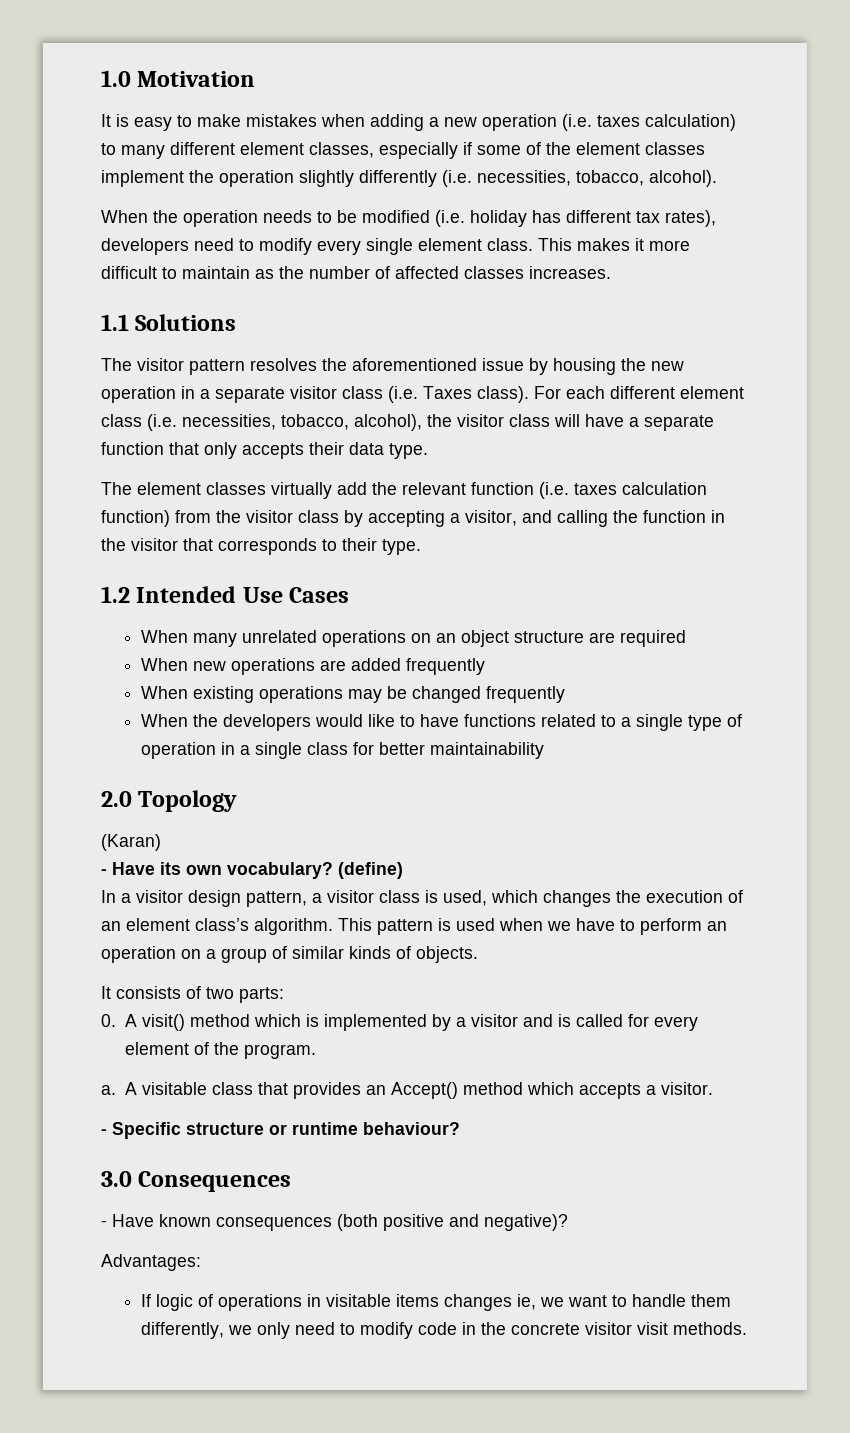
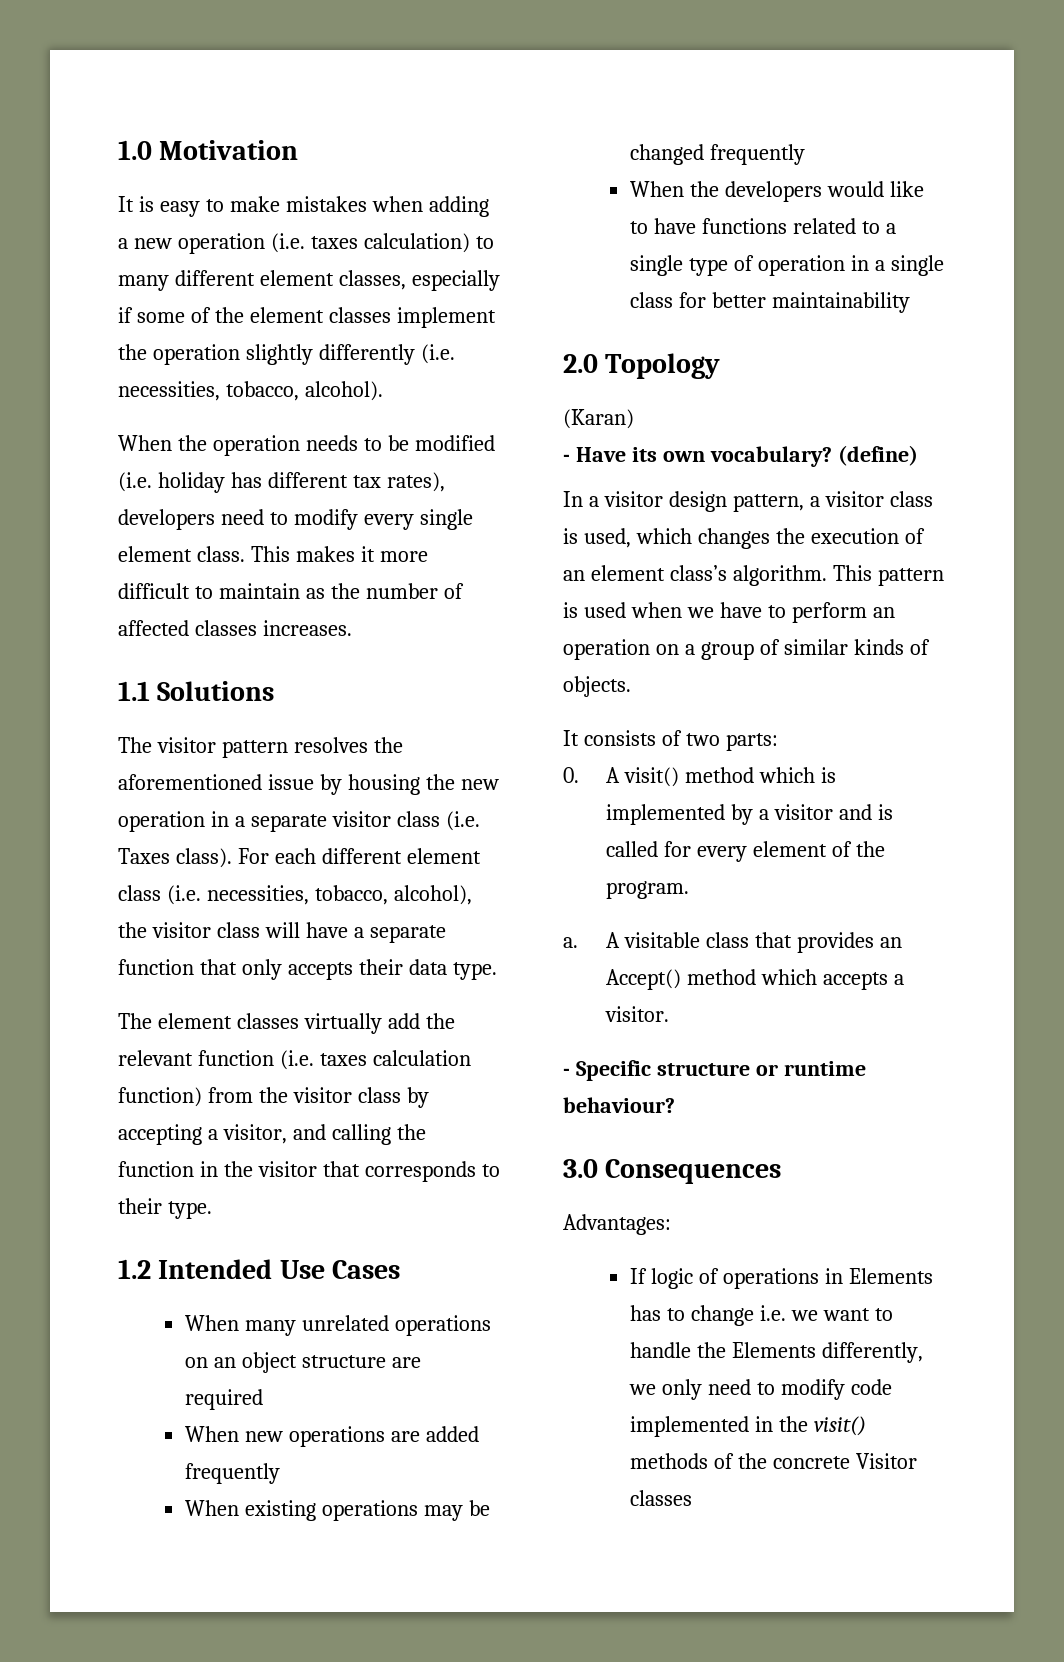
[101,1214,568,1231] // - Have known consequences (both positive and negative)? -> (782, 1171) none
[326,1294,537,1311] visitable items changes ie, -> [848,1268,933,1284] [630,1305,786,1326] Elements has to change i.e.
[691,1294,732,1307] them -> [697,1342,817,1358] the Elements
[462,1322,748,1335] in the concrete visitor visit methods. -> [630,1416,866,1437] [630,1453,917,1469] [630,1490,693,1506] implemented in the visit() methods of the concrete Visitor classes

